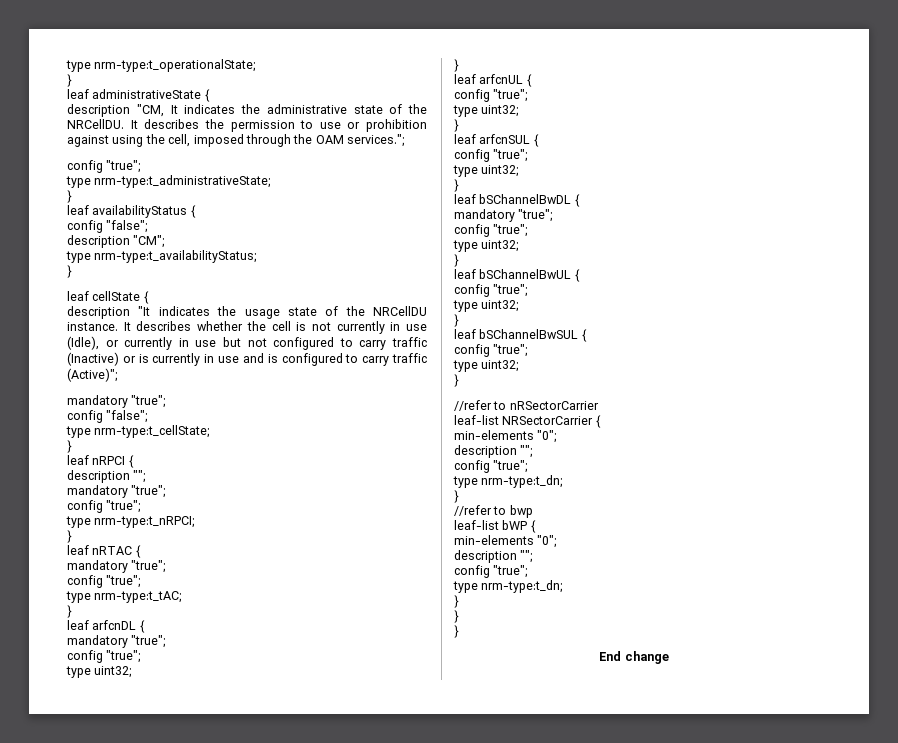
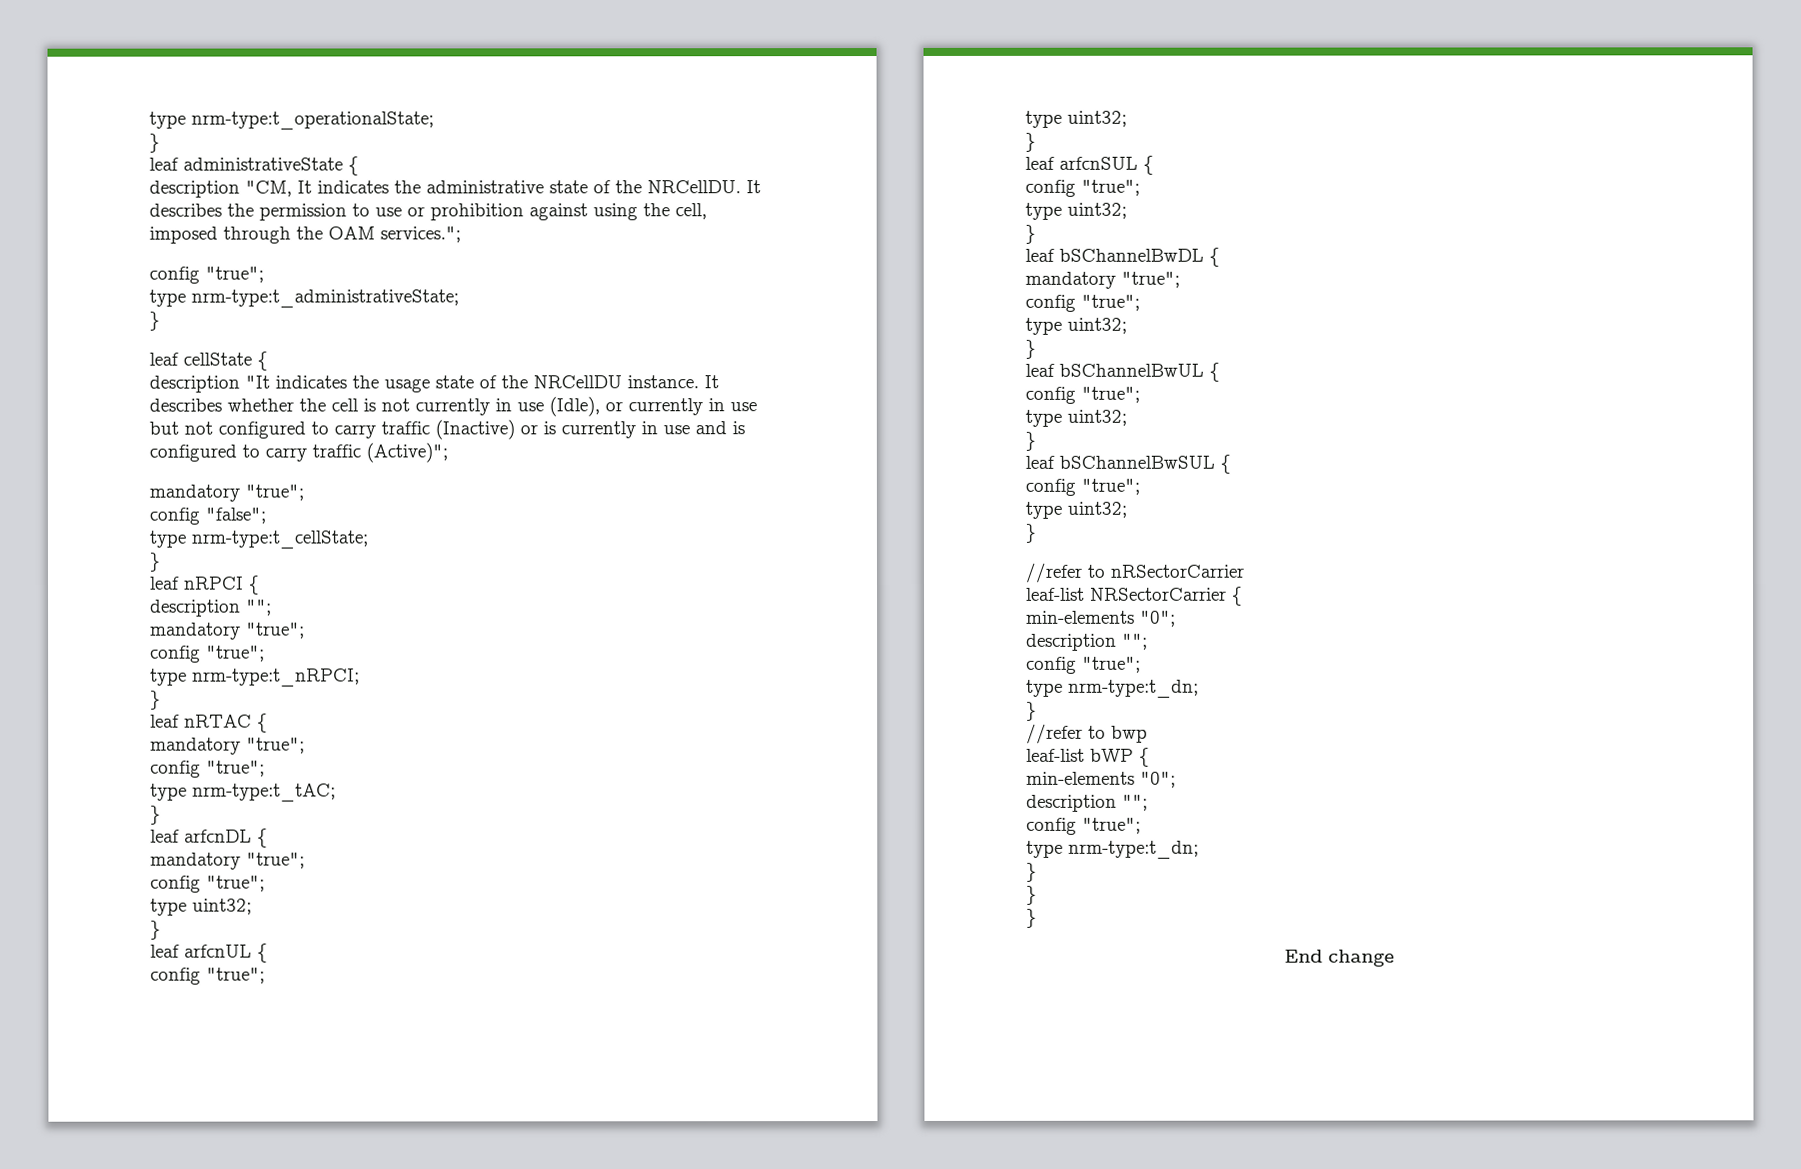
[67,205,196,218] [67,220,148,233] [67,235,165,248] [66,250,257,263] [67,265,72,278] // leaf availabilityStatus { // config "false"; // description "CM"; // type nrm-type:t_availabilityStatus; // } -> (160, 321) none

